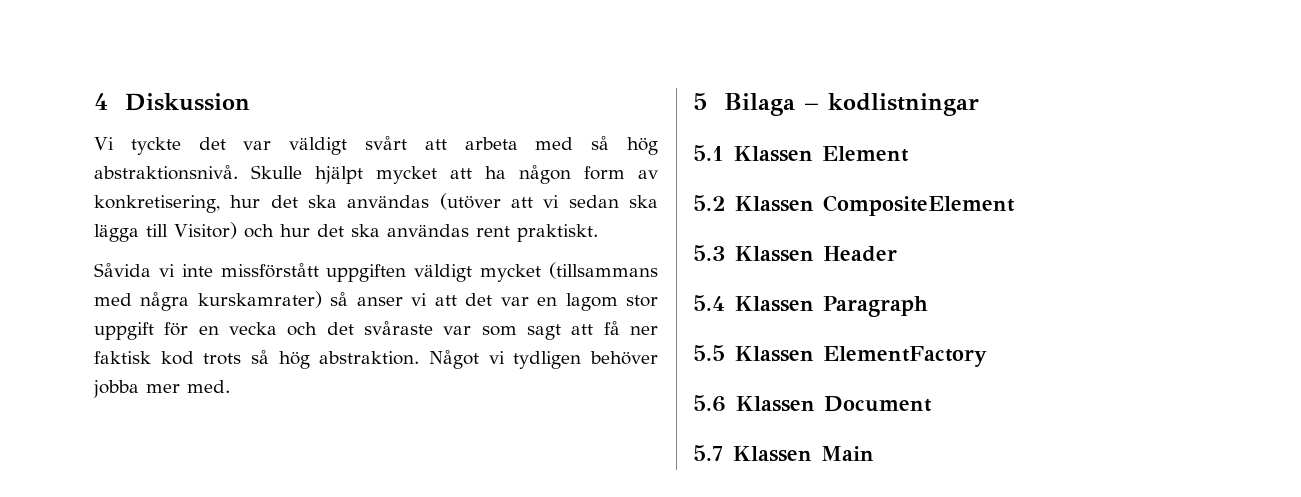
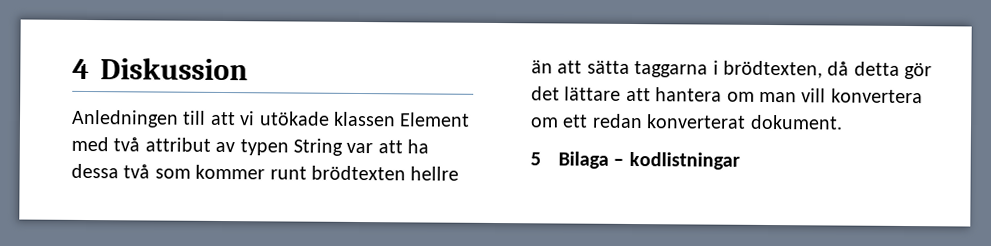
[94,136,658,155] [94,165,658,184] [94,193,658,213] [94,222,598,242] [94,262,658,282] [94,291,658,311] [94,321,658,340] [94,350,658,369] [93,380,230,398] [693,93,980,116] [693,145,909,162] [693,195,1015,216] [693,245,897,262] [693,295,929,317] [693,345,987,367] [693,395,932,412] [693,445,874,462] Vi tyckte det var väldigt svårt att arbeta med så hög abstraktionsnivå. Skulle hjälpt mycket att ha någon form av konkretisering, hur det ska användas (utöver att vi sedan ska lägga till Visitor) och hur det ska användas rent praktiskt. // Såvida vi inte missförstått uppgiften väldigt mycket (tillsammans med några kurskamrater) så anser vi att det var en lagom stor uppgift för en vecka och det svåraste var som sagt att få ner faktisk kod trots så hög abstraktion. Något vi tydligen behöver jobba mer med. // 5 Bilaga – kodlistningar // 5.1 Klassen Element // 5.2 Klassen CompositeElement // 5.3 Klassen Header // 5.4 Klassen Paragraph // 5.5 Klassen ElementFactory // 5.6 Klassen Document // 5.7 Klassen Main -> [71,109,471,128] [71,136,430,156] [71,163,460,181] [531,60,933,80] [531,86,923,104] [530,113,843,130] [530,151,740,170] Anledningen till att vi utökade klassen Element med två attribut av typen String var att ha dessa två som kommer runt brödtexten hellre än att sätta taggarna i brödtexten, då detta gör det lättare att hantera om man vill konvertera om ett redan konverterat dokument. // 5 Bilaga – kodlistningar

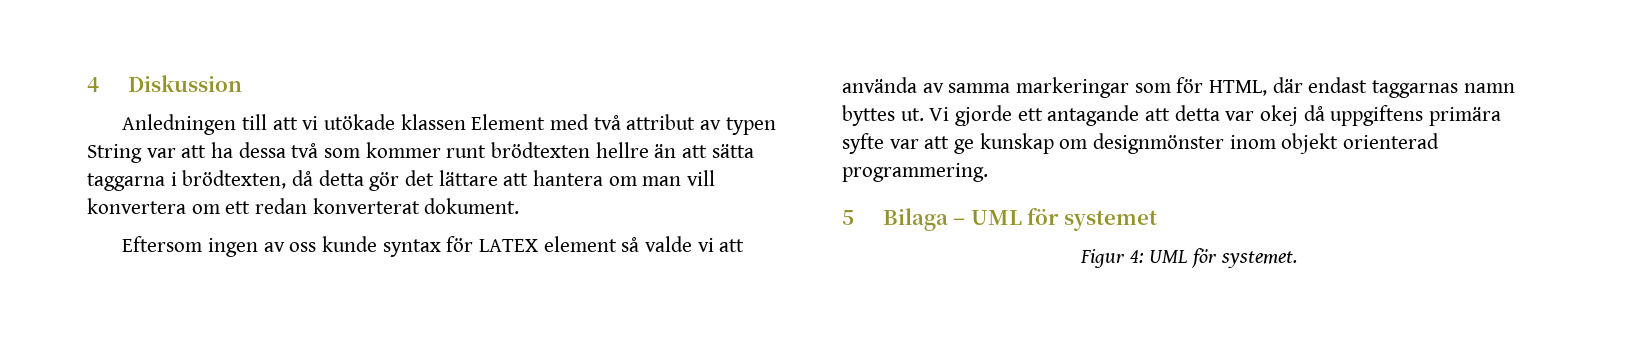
[530,151,740,170] 5 Bilaga – kodlistningar -> [122,236,745,257] [842,77,1515,98] [842,105,1502,126] [842,133,1440,154] [842,163,988,182] [842,208,1157,231] [1080,248,1297,268] Eftersom ingen av oss kunde syntax för LATEX element så valde vi att använda av samma markeringar som för HTML, där endast taggarnas namn byttes ut. Vi gjorde ett antagande att detta var okej då uppgiftens primära syfte var att ge kunskap om designmönster inom objekt orienterad programmering. // 5 Bilaga – UML för systemet // Figur 4: UML för systemet.

